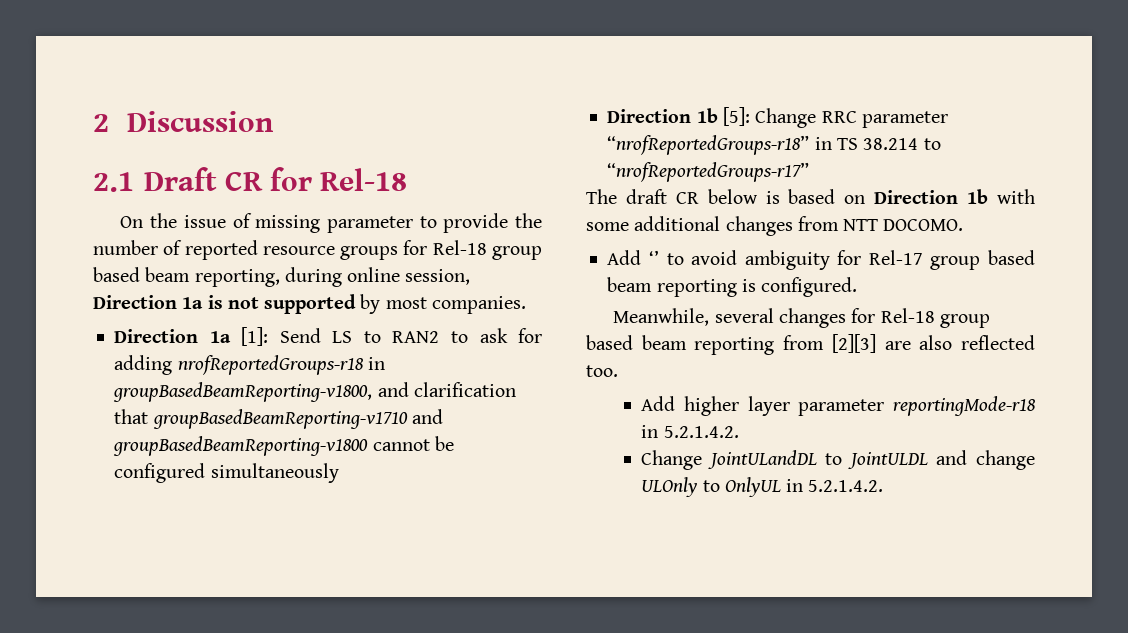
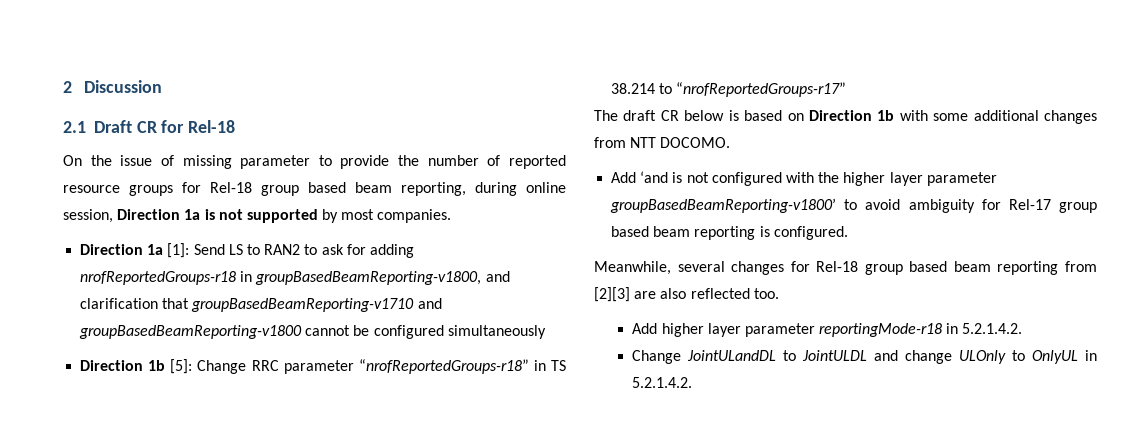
[649,250,660,265] ‘’ -> [640,171,997,186] [610,198,837,213] ‘and is not configured with the higher layer parameter groupBasedBeamReporting-v1800’

